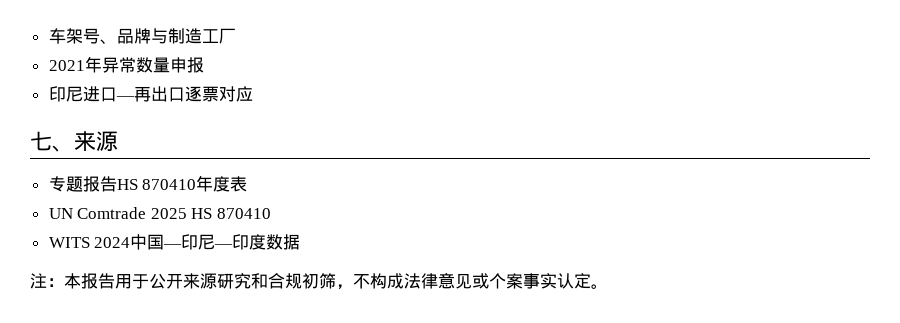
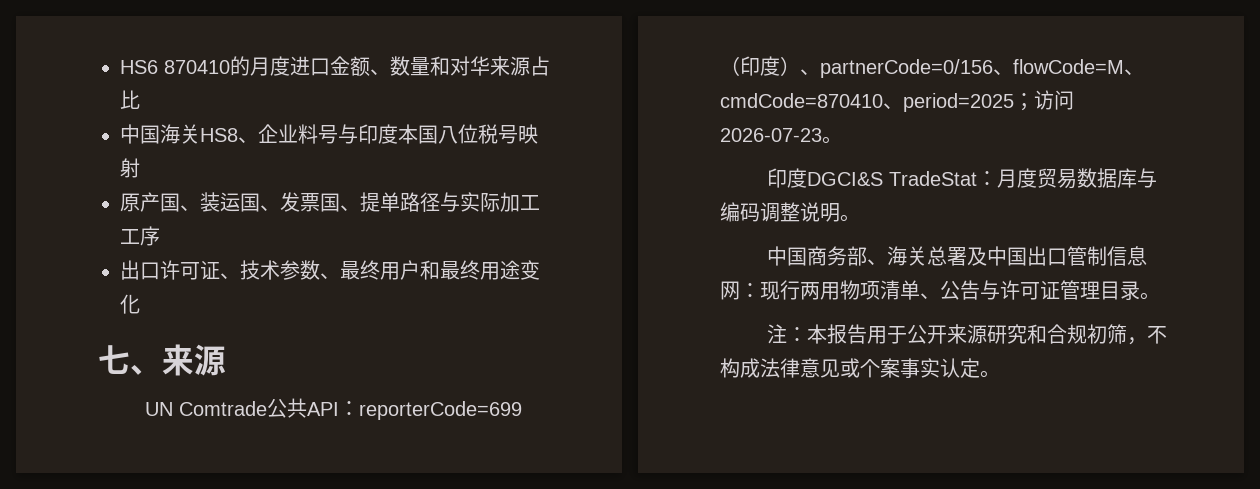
[48,28,236,44] [48,56,204,73] [48,86,253,102] [30,131,118,152] [48,175,248,192] [48,207,272,219] [48,234,301,250] 车架号、品牌与制造工厂 // 2021年异常数量申报 // 印尼进口—再出口逐票对应 // 七、来源 // 专题报告HS 870410年度表 // UN Comtrade 2025 HS 870410 // WITS 2024中国—印尼—印度数据 -> [120,56,550,76] [120,90,140,109] [120,124,538,144] [120,158,140,178] [120,192,540,212] [120,226,160,246] [120,260,540,280] [120,294,140,314] [98,344,226,376] [145,398,523,420] [720,56,1144,78] [720,90,1074,112] [720,128,842,144] [767,168,1158,189] [720,202,860,222] [767,246,1148,266] [720,280,1160,300] HS6 870410的月度进口金额、数量和对华来源占比 // 中国海关HS8、企业料号与印度本国八位税号映射 // 原产国、装运国、发票国、提单路径与实际加工工序 // 出口许可证、技术参数、最终用户和最终用途变化 // 七、来源 // UN Comtrade公共API：reporterCode=699（印度）、partnerCode=0/156、flowCode=M、cmdCode=870410、period=2025；访问2026-07-23。 // 印度DGCI&S TradeStat：月度贸易数据库与编码调整说明。 // 中国商务部、海关总署及中国出口管制信息网：现行两用物项清单、公告与许可证管理目录。

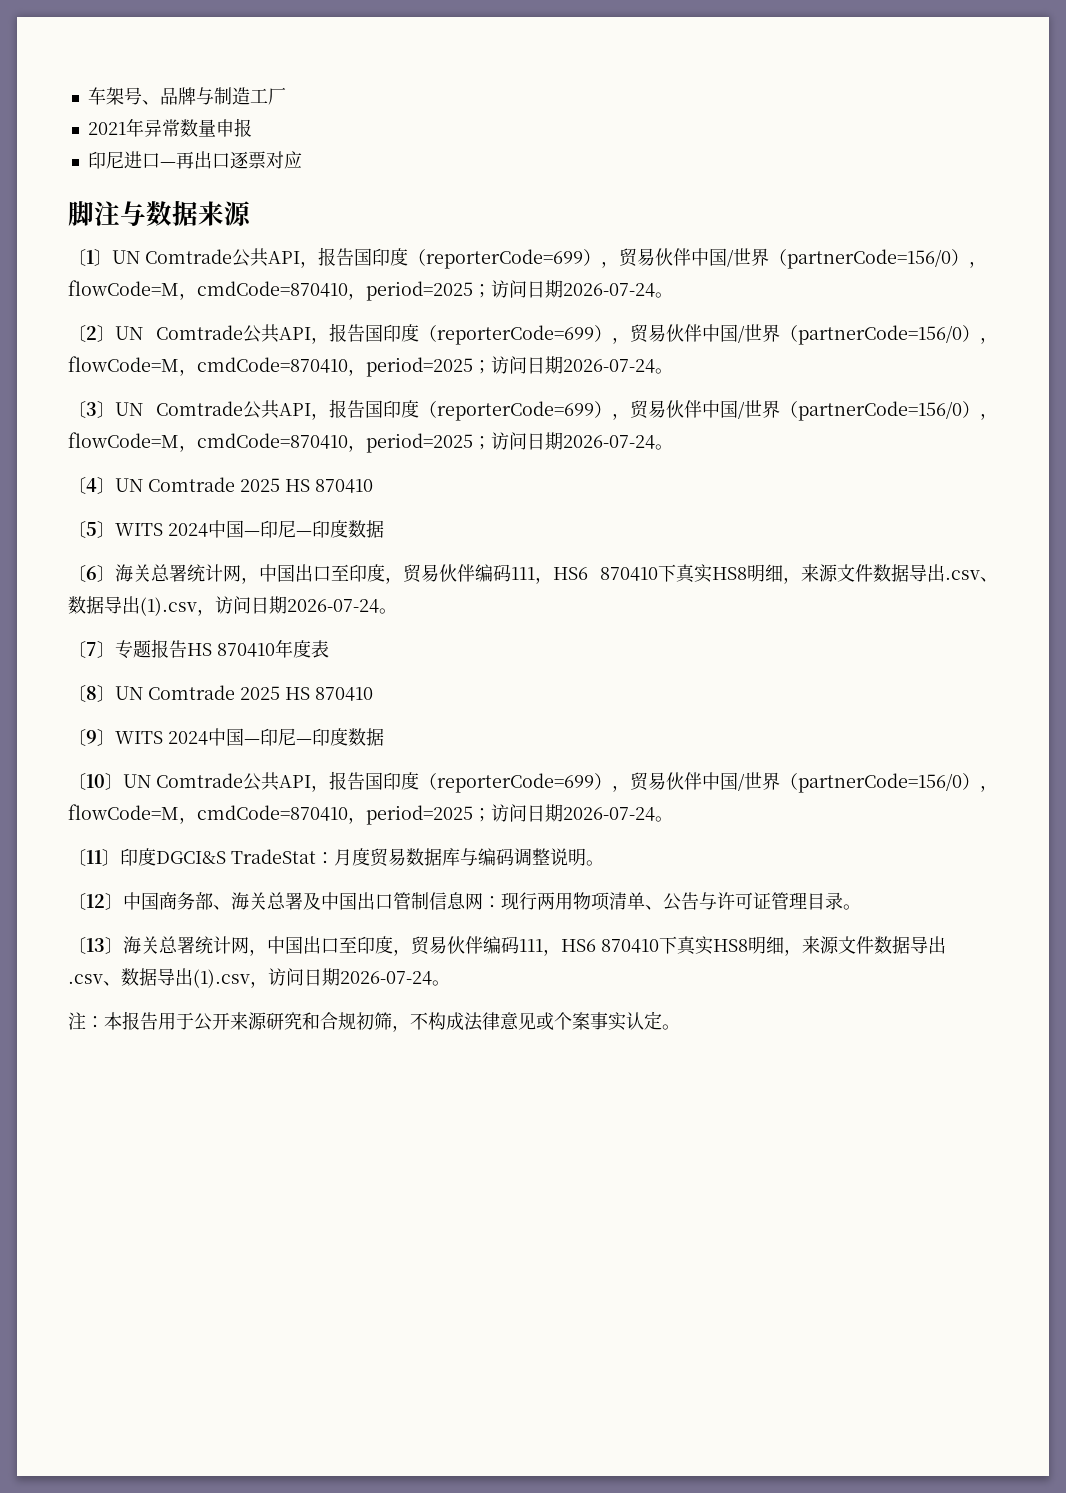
[120,56,550,76] [120,90,140,109] [120,124,538,144] [120,158,140,178] [120,192,540,212] [120,226,160,246] [120,260,540,280] [120,294,140,314] [98,345,162,375] HS6 870410的月度进口金额、数量和对华来源占比 // 中国海关HS8、企业料号与印度本国八位税号映射 // 原产国、装运国、发票国、提单路径与实际加工工序 // 出口许可证、技术参数、最终用户和最终用途变化 // 七、 -> [87,87,286,105] [87,118,252,137] [87,151,302,169] [68,200,198,226] 车架号、品牌与制造工厂 // 2021年异常数量申报 // 印尼进口—再出口逐票对应 // 脚注与数据
[145,398,523,420] [720,56,1144,78] [720,90,1074,112] [720,128,842,144] UN Comtrade公共API：reporterCode=699（印度）、partnerCode=0/156、flowCode=M、cmdCode=870410、period=2025；访问2026-07-23。 // -> [68,247,987,269] [68,280,673,301] [68,323,998,345] [68,356,673,377] [68,399,998,421] [68,432,673,453] [68,476,373,494] [68,520,384,538] [68,564,998,584] [68,596,397,616] [68,639,329,659] [68,684,373,702] [68,728,384,746] [68,771,998,793] [68,804,673,825] [68,848,120,866] 〔1〕UN Comtrade公共API，报告国印度（reporterCode=699），贸易伙伴中国/世界（partnerCode=156/0），flowCode=M，cmdCode=870410，period=2025；访问日期2026-07-24。 // 〔2〕UN Comtrade公共API，报告国印度（reporterCode=699），贸易伙伴中国/世界（partnerCode=156/0），flowCode=M，cmdCode=870410，period=2025；访问日期2026-07-24。 // 〔3〕UN Comtrade公共API，报告国印度（reporterCode=699），贸易伙伴中国/世界（partnerCode=156/0），flowCode=M，cmdCode=870410，period=2025；访问日期2026-07-24。 // 〔4〕UN Comtrade 2025 HS 870410 // 〔5〕WITS 2024中国—印尼—印度数据 // 〔6〕海关总署统计网，中国出口至印度，贸易伙伴编码111，HS6 870410下真实HS8明细，来源文件数据导出.csv、数据导出(1).csv，访问日期2026-07-24。 // 〔7〕专题报告HS 870410年度表 // 〔8〕UN Comtrade 2025 HS 870410 // 〔9〕WITS 2024中国—印尼—印度数据 // 〔10〕UN Comtrade公共API，报告国印度（reporterCode=699），贸易伙伴中国/世界（partnerCode=156/0），flowCode=M，cmdCode=870410，period=2025；访问日期2026-07-24。 // 〔11〕
(860, 218) none -> [68,892,123,910] 〔12〕
(1160, 296) none -> [68,936,946,956] [68,968,450,988] // 〔13〕海关总署统计网，中国出口至印度，贸易伙伴编码111，HS6 870410下真实HS8明细，来源文件数据导出.csv、数据导出(1).csv，访问日期2026-07-24。

